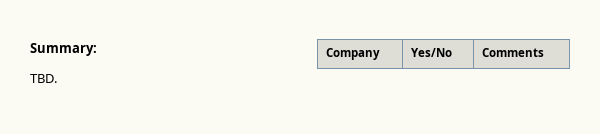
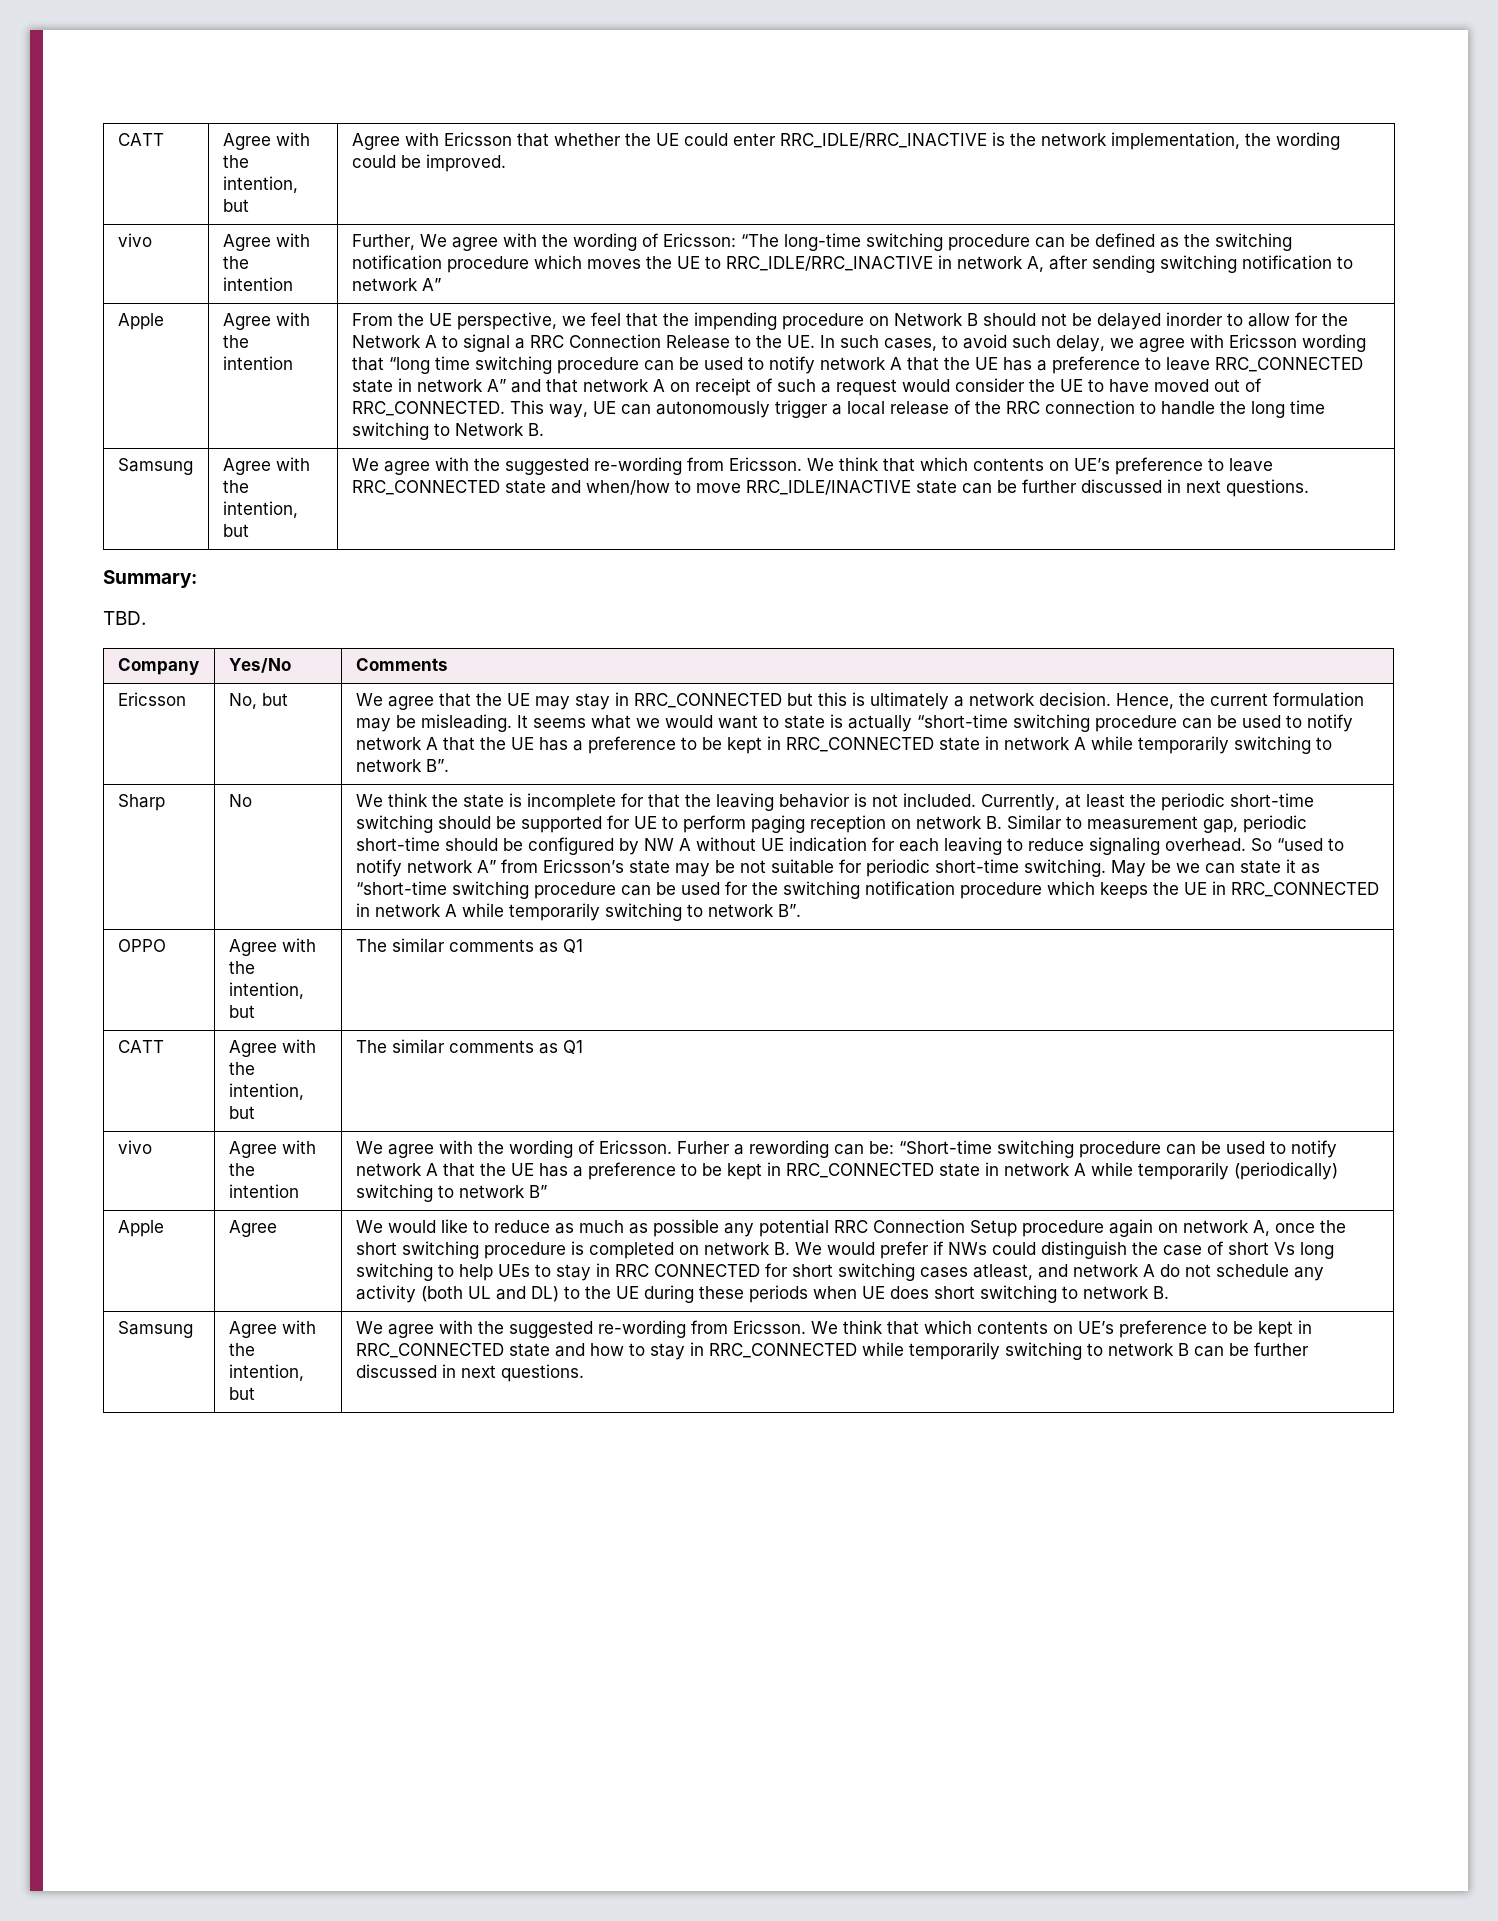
(30, 49) none -> [117,133,164,146] [222,132,310,150] [222,155,249,168] [222,176,298,193] [222,199,249,212] [351,132,1340,150] [351,154,506,172] [117,233,152,247] [222,233,310,251] [222,256,249,269] [222,277,293,291] [351,233,1292,251] [351,255,1353,273] [351,278,441,291] [117,313,164,330] [222,312,310,330] [222,335,249,348] [222,356,293,370] [351,312,1348,330] [351,334,1366,352] [351,356,1363,374] [351,378,1262,396] [351,400,1325,418] [351,422,544,440] [117,458,193,475] [222,457,310,475] [222,480,249,493] [222,501,298,518] [222,524,249,537] [351,457,1273,475] [351,479,1309,497] CATT | Agree with the intention, but | Agree with Ericsson that whether the UE could enter RRC_IDLE/RRC_INACTIVE is the network implementation, the wording could be improved. // vivo | Agree with the intention | Further, We agree with the wording of Ericsson: “The long-time switching procedure can be defined as the switching notification procedure which moves the UE to RRC_IDLE/RRC_INACTIVE in network A, after sending switching notification to network A” // Apple | Agree with the intention | From the UE perspective, we feel that the impending procedure on Network B should not be delayed inorder to allow for the Network A to signal a RRC Connection Release to the UE. In such cases, to avoid such delay, we agree with Ericsson wording that “long time switching procedure can be used to notify network A that the UE has a preference to leave RRC_CONNECTED state in network A” and that network A on receipt of such a request would consider the UE to have moved out of RRC_CONNECTED. This way, UE can autonomously trigger a local release of the RRC connection to handle the long time switching to Network B. // Samsung | Agree with the intention, but | We agree with the suggested re-wording from Ericsson. We think that which contents on UE’s preference to leave RRC_CONNECTED state and when/how to move RRC_IDLE/INACTIVE state can be further discussed in next questions. //
(544, 52) none -> [117,692,186,706] [228,693,288,709] [355,692,1364,710] [355,714,1353,732] [355,736,1332,754] [355,759,449,772] [117,794,165,811] [228,794,252,807] [355,793,1314,811] [355,815,1307,833] [355,837,1344,855] [355,859,1320,877] [355,881,1379,899] [355,903,801,921] [117,939,166,952] [228,938,316,956] [228,961,255,974] [228,982,304,999] [228,1005,255,1018] [355,938,583,953] [117,1040,164,1053] [228,1039,316,1057] [228,1062,255,1075] [228,1083,304,1100] [228,1106,255,1119] [355,1039,583,1054] [117,1140,152,1154] [228,1140,316,1158] [228,1163,255,1176] [228,1184,299,1198] [355,1140,1337,1158] [355,1162,1338,1180] [355,1184,547,1202] [117,1220,164,1237] [228,1220,277,1237] [355,1219,1346,1237] [355,1241,1334,1259] [355,1263,1324,1281] [355,1285,1169,1303] [117,1321,193,1338] [228,1320,316,1338] [228,1343,255,1356] [228,1364,304,1381] [228,1387,255,1400] [355,1320,1312,1338] [355,1342,1309,1360] [355,1364,584,1382] // Ericsson | No, but | We agree that the UE may stay in RRC_CONNECTED but this is ultimately a network decision. Hence, the current formulation may be misleading. It seems what we would want to state is actually “short-time switching procedure can be used to notify network A that the UE has a preference to be kept in RRC_CONNECTED state in network A while temporarily switching to network B”. // Sharp | No | We think the state is incomplete for that the leaving behavior is not included. Currently, at least the periodic short-time switching should be supported for UE to perform paging reception on network B. Similar to measurement gap, periodic short-time should be configured by NW A without UE indication for each leaving to reduce signaling overhead. So “used to notify network A” from Ericsson’s state may be not suitable for periodic short-time switching. May be we can state it as “short-time switching procedure can be used for the switching notification procedure which keeps the UE in RRC_CONNECTED in network A while temporarily switching to network B”. // OPPO | Agree with the intention, but | The similar comments as Q1 // CATT | Agree with the intention, but | The similar comments as Q1 // vivo | Agree with the intention | We agree with the wording of Ericsson. Furher a rewording can be: “Short-time switching procedure can be used to notify network A that the UE has a preference to be kept in RRC_CONNECTED state in network A while temporarily (periodically) switching to network B” // Apple | Agree | We would like to reduce as much as possible any potential RRC Connection Setup procedure again on network A, once the short switching procedure is completed on network B. We would prefer if NWs could distinguish the case of short Vs long switching to help UEs to stay in RRC CONNECTED for short switching cases atleast, and network A do not schedule any activity (both UL and DL) to the UE during these periods when UE does short switching to network B. // Samsung | Agree with the intention, but | We agree with the suggested re-wording from Ericsson. We think that which contents on UE’s preference to be kept in RRC_CONNECTED state and how to stay in RRC_CONNECTED while temporarily switching to network B can be further discussed in next questions.

